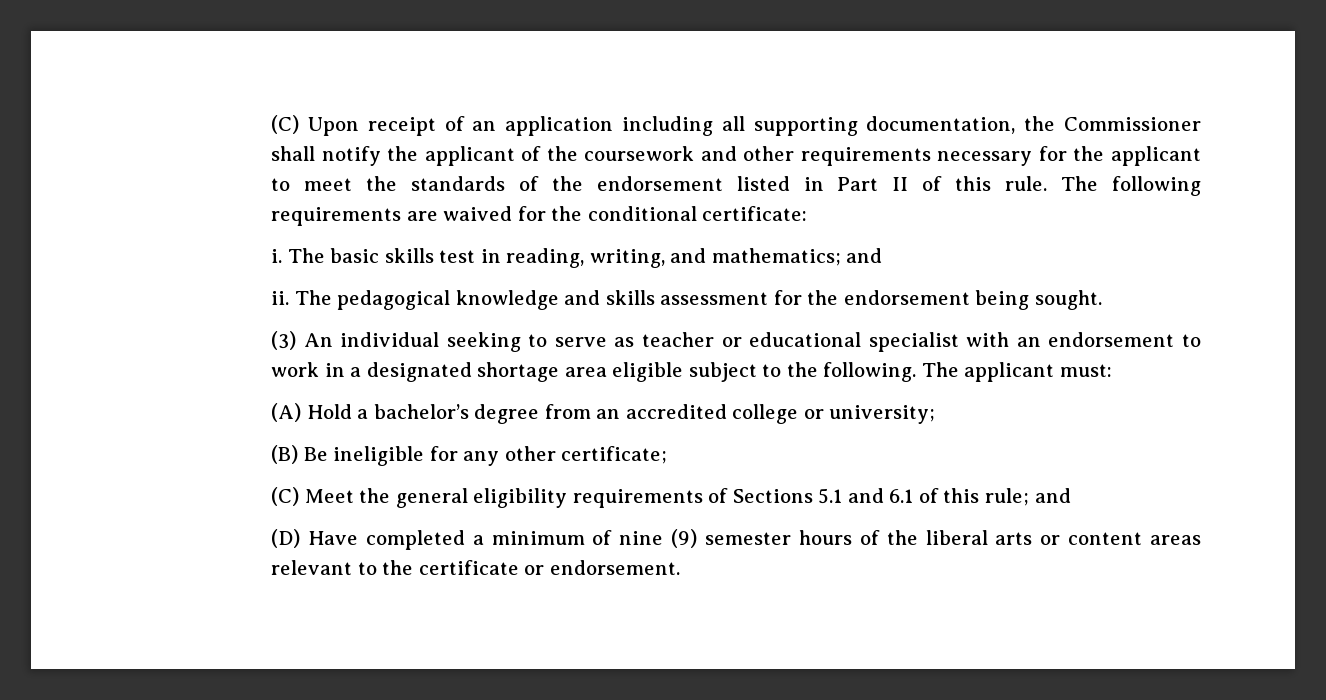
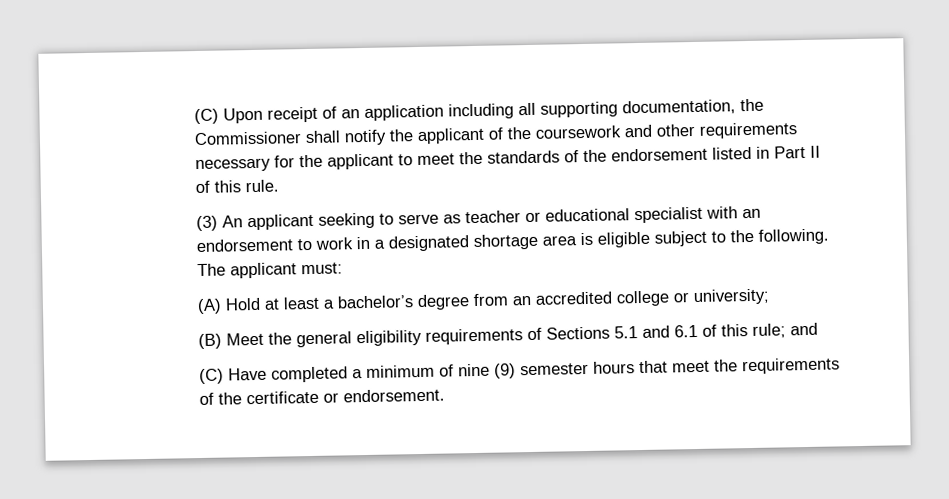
[1061,176,1201,196] [271,206,808,226] [271,248,883,268] [271,290,1102,310] The following requirements are waived for the conditional certificate: // i. The basic skills test in reading, writing, and mathematics; and // ii. The pedagogical knowledge and skills assessment for the endorsement being sought. -> (280, 186) none
[340,332,440,347] individual -> [247,213,315,231] applicant
(607, 372) none -> [580,232,594,246] is
(352, 411) none -> [264,296,321,310] at least
[303,446,668,466] [271,487,300,506] Be ineligible for any other certificate; // (C) -> (223, 341) none
[271,529,301,548] (D) -> [199,368,225,385] (C)
[859,530,1202,545] [271,560,377,575] of the liberal arts or content areas relevant to -> [639,357,841,375] [199,392,215,406] that meet the requirements of

